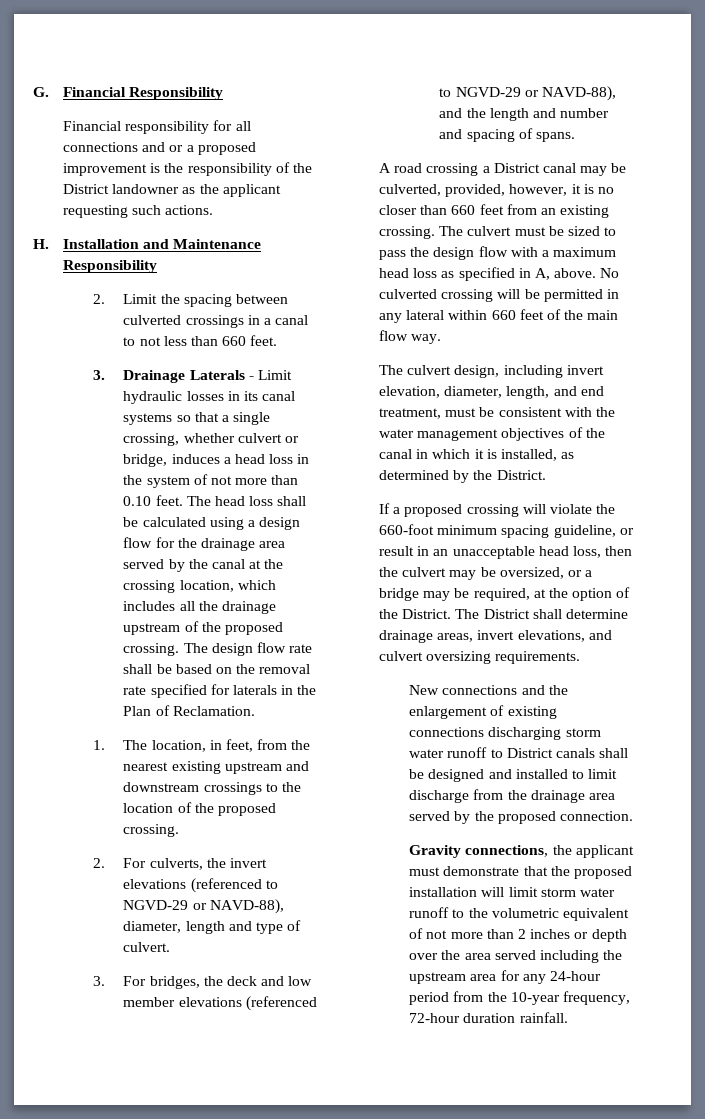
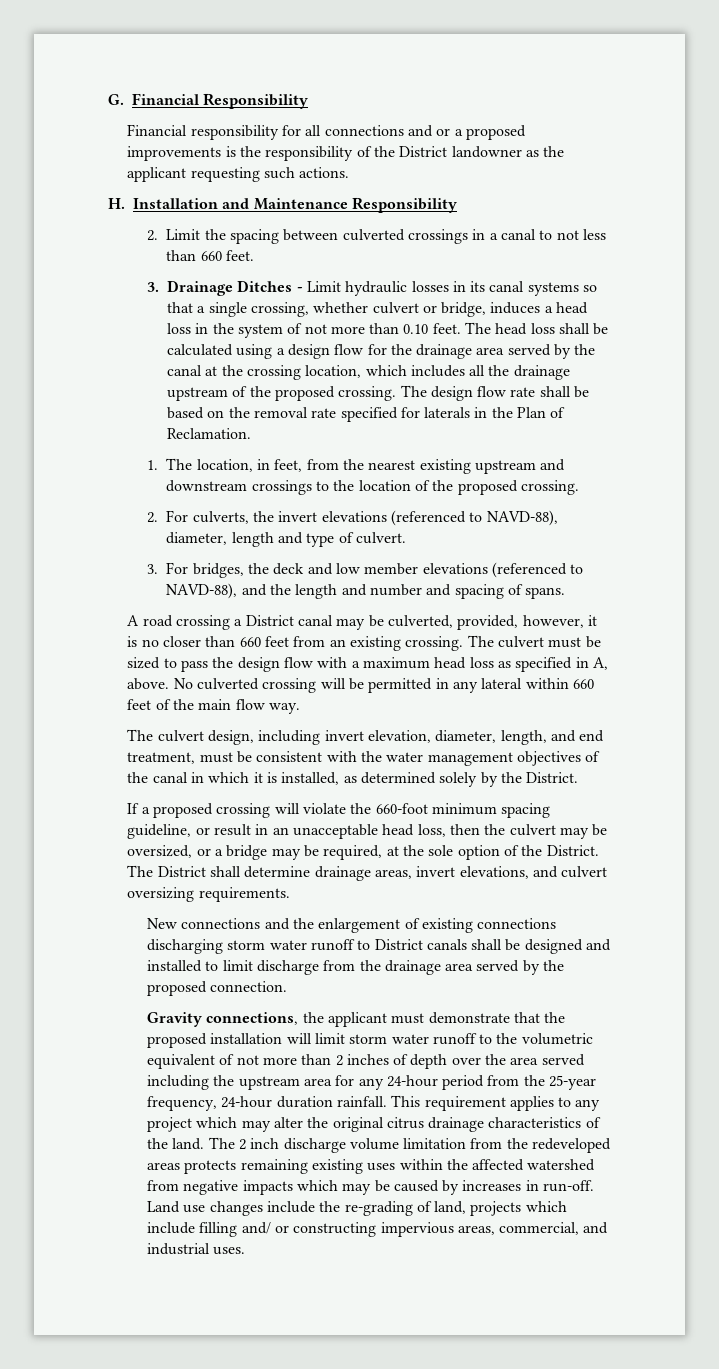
[63,163,148,176] improvement -> [127,146,222,161] improvements
[189,370,245,380] Laterals -> [237,280,293,292] Ditches
[123,900,207,910] NGVD-29 or -> (483, 517) none
[455,87,539,97] NGVD-29 or -> (584, 569) none
(450, 475) none -> [439,772,478,787] solely
(569, 593) none -> [428,845,454,856] sole
[574,932,589,939] or -> [393,1054,409,1065] of
[510,991,630,1005] [409,1012,568,1023] 10-year frequency, 72-hour duration rainfall. -> [549,1075,597,1090] [146,1095,601,1111] [146,1117,601,1132] [146,1137,612,1153] [146,1159,596,1174] [146,1180,595,1195] [146,1201,567,1216] [146,1222,609,1237] [146,1243,246,1255] 25-year frequency, 24-hour duration rainfall. This requirement applies to any project which may alter the original citrus drainage characteristics of the land. The 2 inch discharge volume limitation from the redeveloped areas protects remaining existing uses within the affected watershed from negative impacts which may be caused by increases in run-off. Land use changes include the re-grading of land, projects which include filling and/ or constructing impervious areas, commercial, and industrial uses.

